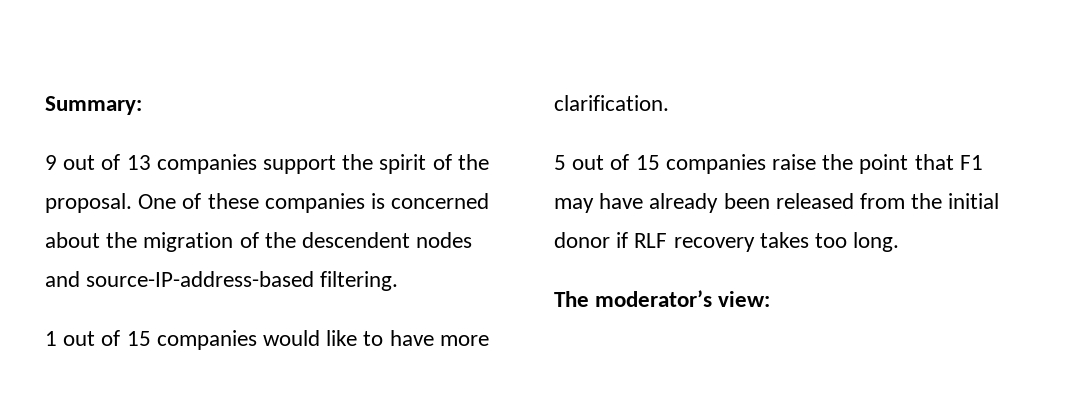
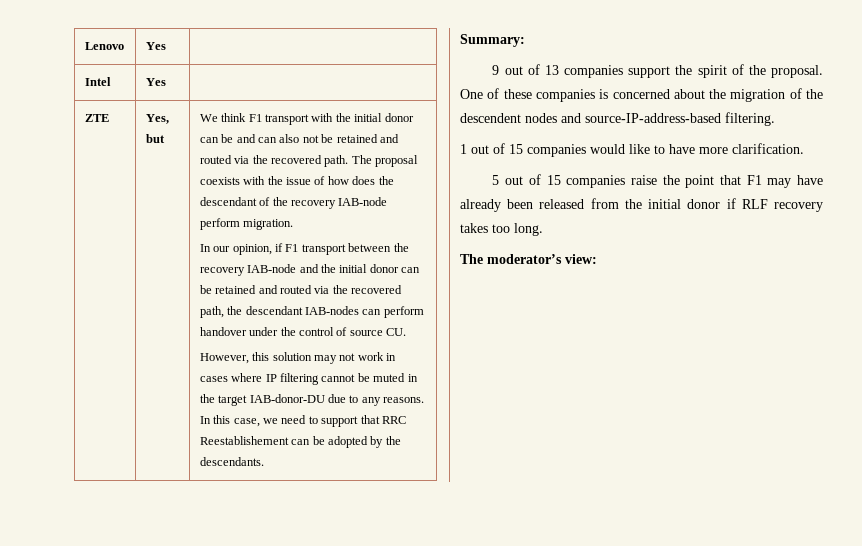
(45, 105) none -> [84,42,124,50] [145,42,166,50] [84,77,111,86] [145,78,166,86] [84,114,109,122] [145,114,169,124] [145,134,165,143] [199,113,414,125] [199,134,399,143] [199,155,419,167] [199,176,394,185] [199,197,388,209] [199,218,294,230] [199,243,409,255] [199,264,421,276] [199,285,403,294] [199,306,424,318] [199,327,407,336] [199,352,397,364] [199,373,418,385] [199,394,425,406] [199,415,406,427] [199,436,401,448] [199,457,264,466] Lenovo | Yes | // Intel | Yes | // ZTE | Yes, but | We think F1 transport with the initial donor can be and can also not be retained and routed via the recovered path. The proposal coexists with the issue of how does the descendant of the recovery IAB-node perform migration. // In our opinion, if F1 transport between the recovery IAB-node and the initial donor can be retained and routed via the recovered path, the descendant IAB-nodes can perform handover under the control of source CU. // However, this solution may not work in cases where IP filtering cannot be muted in the target IAB-donor-DU due to any reasons. In this case, we need to support that RRC Reestablishement can be adopted by the descendants. //

